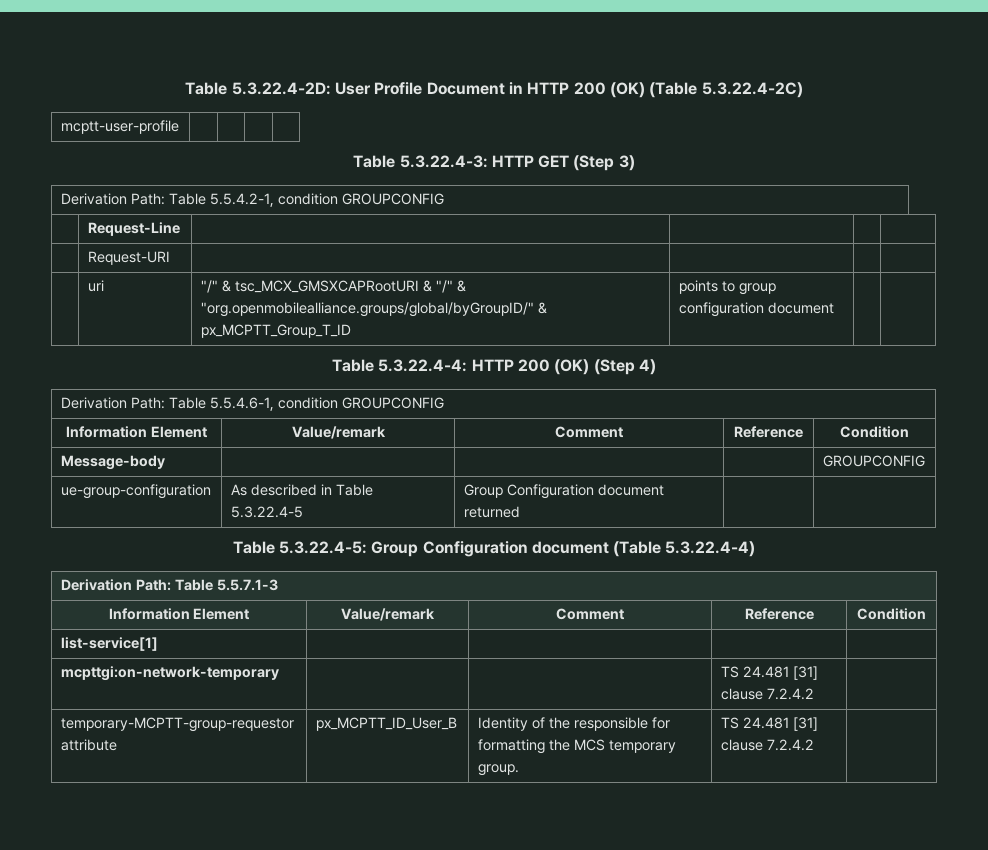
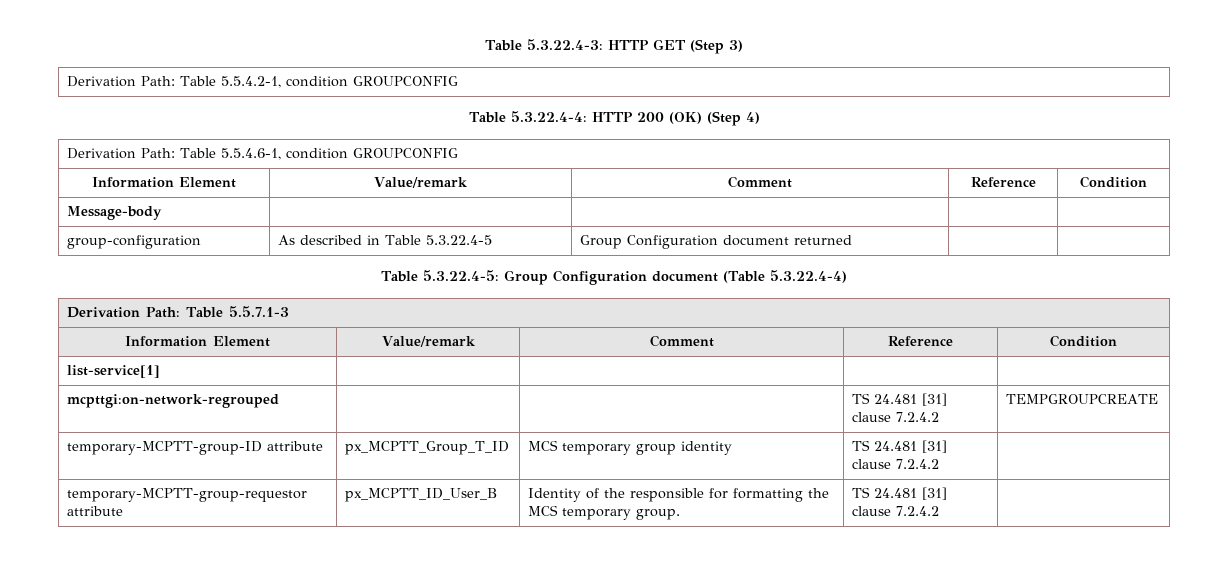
[185,82,803,98] [60,120,179,134] [353,155,396,168] Table 5.3.22.4-2D: User Profile Document in HTTP 200 (OK) (Table 5.3.22.4-2C) // mcptt-user-profile | | | | // Table -> [485,40,523,51] Table
[87,222,180,236] [87,251,170,265] [87,280,104,292] [200,280,466,293] [200,302,547,317] [200,324,351,338] [678,280,776,295] [678,302,834,317] // | Request-Line | | | | // | Request-URI | | | | // | uri | "/" & tsc_MCX_GMSXCAPRootURI & "/" & "org.openmobilealliance.groups/global/byGroupID/" & px_MCPTT_Group_T_ID | points to group configuration document | | -> (459, 81) none
[822,455,925,467] [60,484,211,499] GROUPCONFIG // ue-group-configuration -> [67,235,202,249] // group-configuration
[60,666,279,681] [720,666,818,680] [720,688,814,700] mcpttgi:on-network-temporary | | | TS 24.481 [31] clause 7.2.4.2 -> [67,394,280,408] [852,393,948,406] [852,412,940,422] [1006,394,1159,404] [67,441,324,455] [345,441,510,455] [528,440,733,455] [852,440,948,453] [852,459,940,469] mcpttgi:on-network-regrouped | | | TS 24.481 [31] clause 7.2.4.2 | TEMPGROUPCREATE // temporary-MCPTT-group-ID attribute | px_MCPTT_Group_T_ID | MCS temporary group identity | TS 24.481 [31] clause 7.2.4.2

